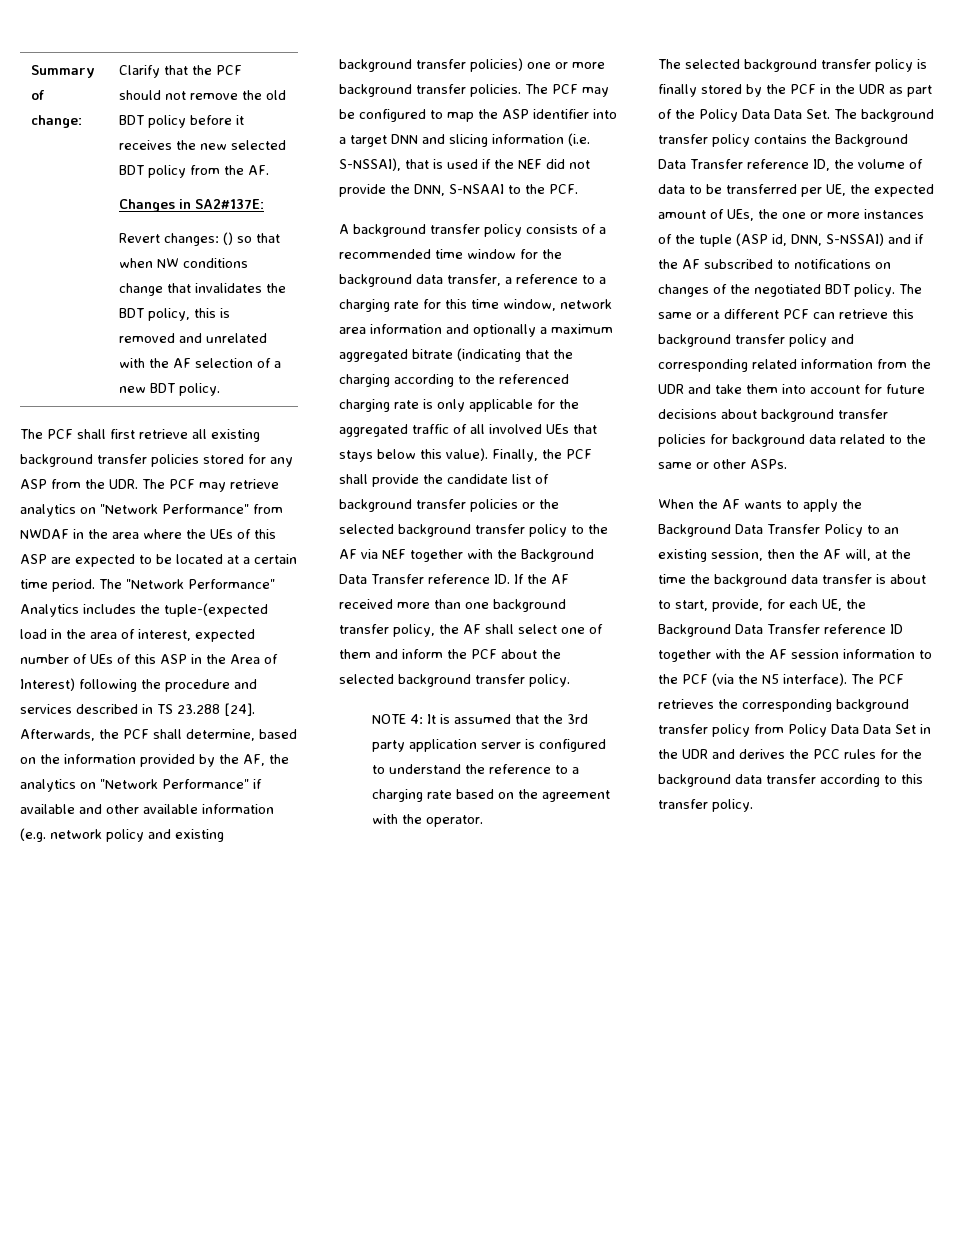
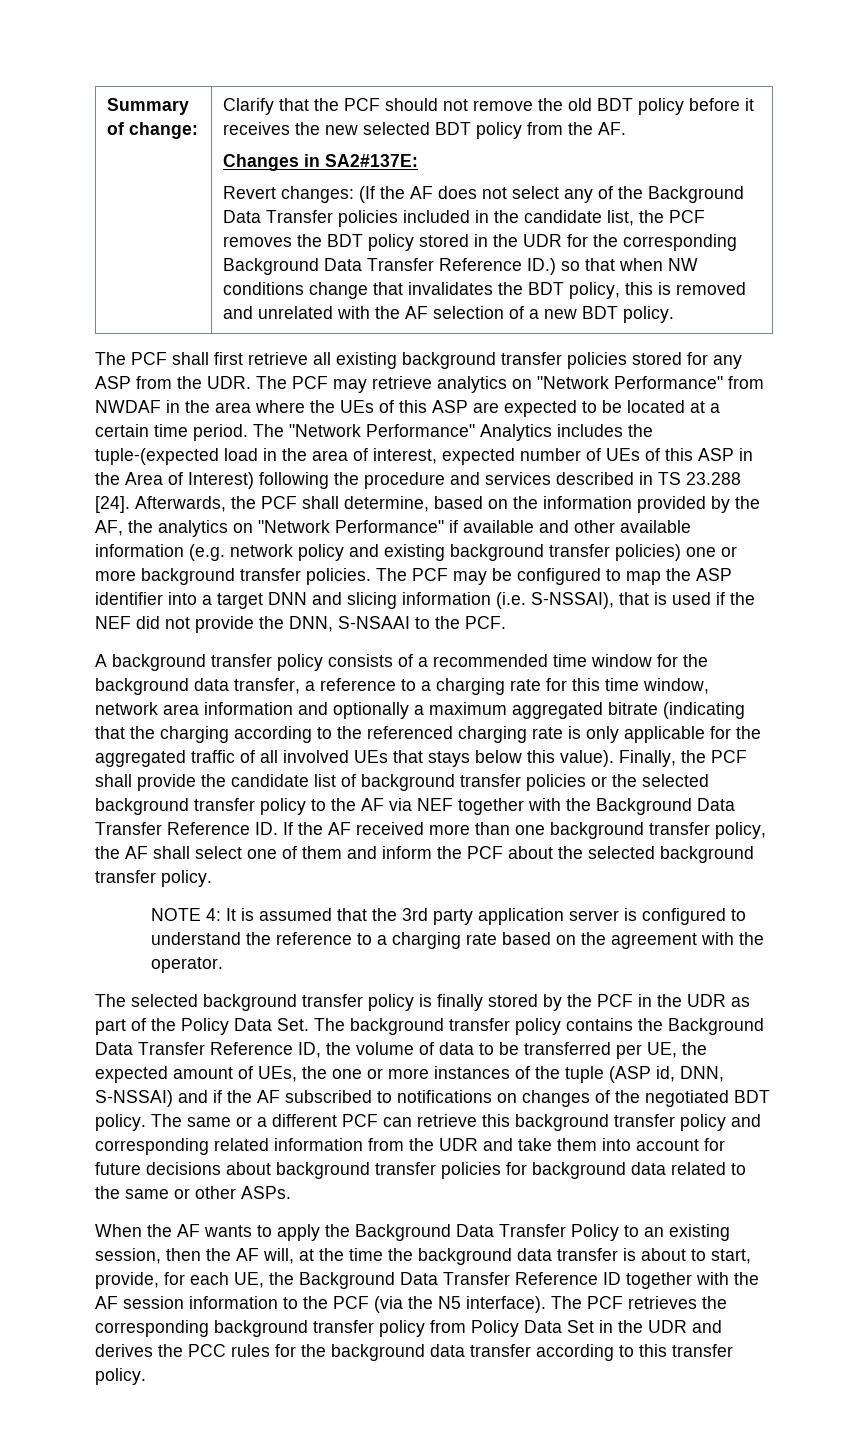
[223,232,234,245] () -> [359,186,745,203] [223,210,706,227] [223,234,738,251] [223,258,557,275] (If the AF does not select any of the Background Data Transfer policies included in the candidate list, the PCF removes the BDT policy stored in the UDR for the corresponding Background Data Transfer Reference ID.)
[428,574,490,584] reference -> [167,822,250,835] Reference
[774,109,802,119] Data -> (272, 1024) none
[747,159,809,169] reference -> [210,1042,293,1055] Reference
[824,624,886,634] reference -> [515,1272,598,1285] Reference
[863,724,891,734] Data -> (562, 1326) none

